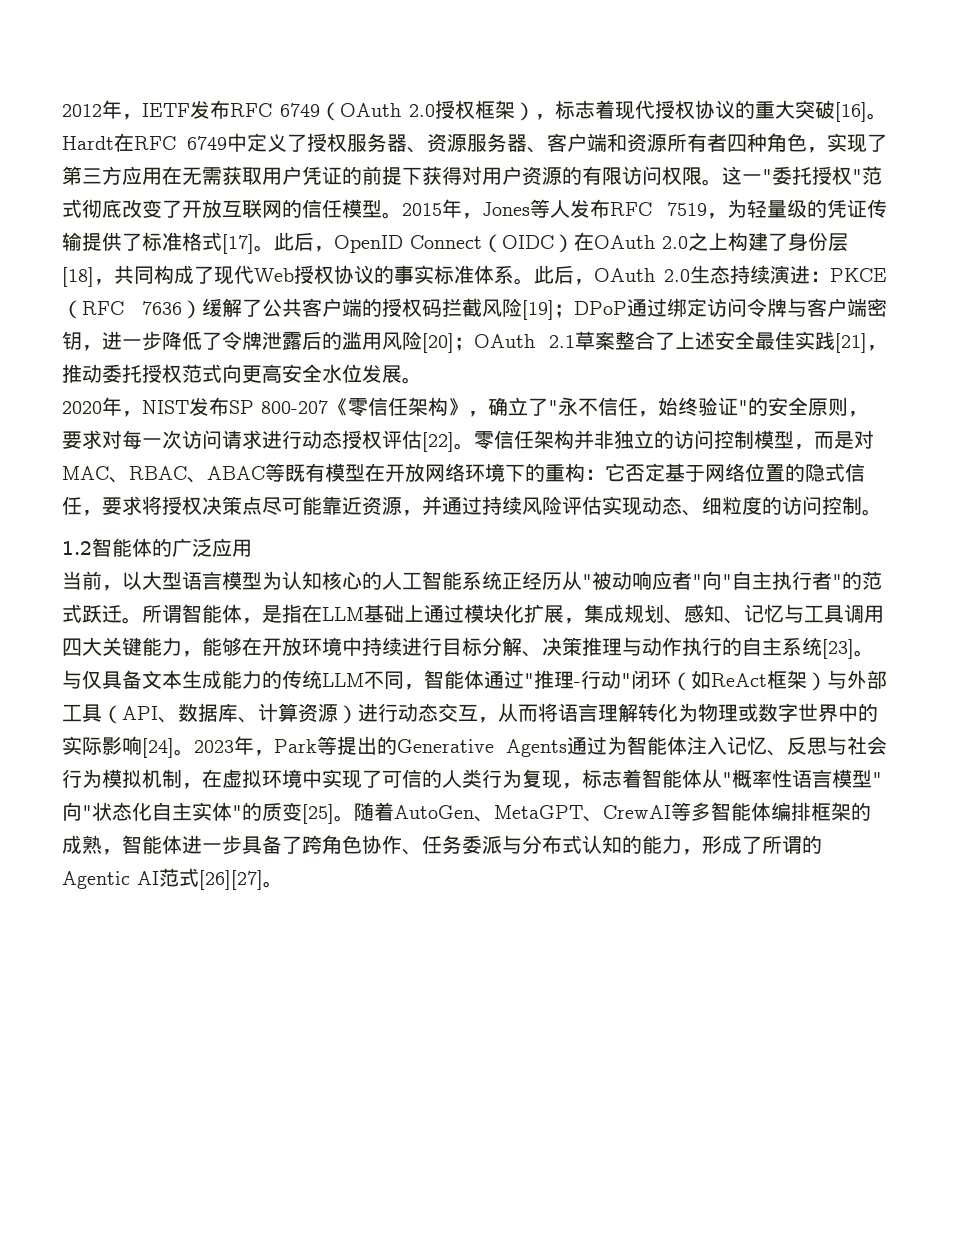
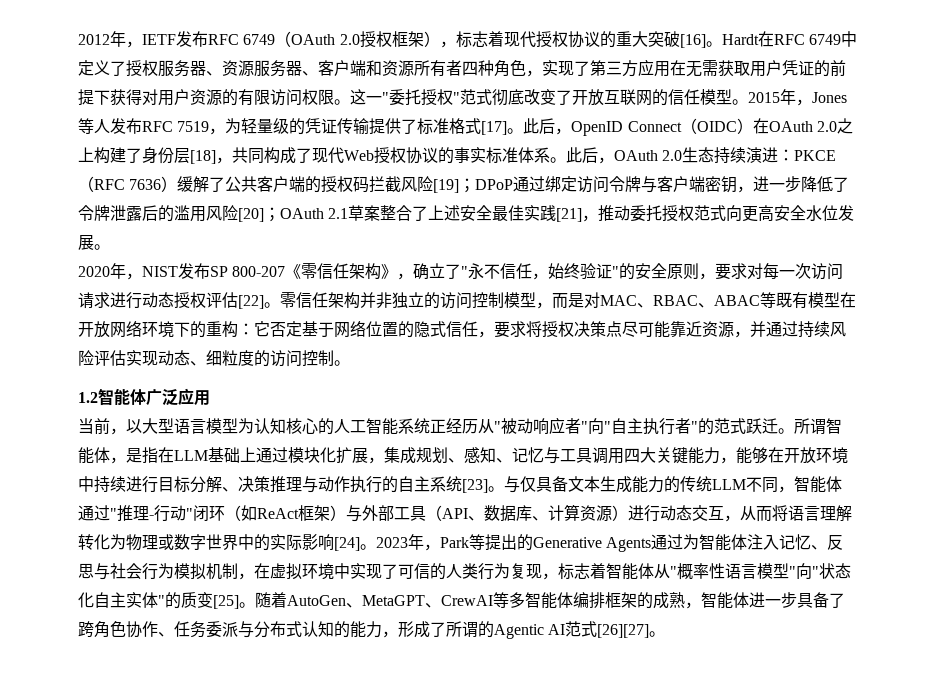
[152,538,172,557] 的 -> (146, 397) none

